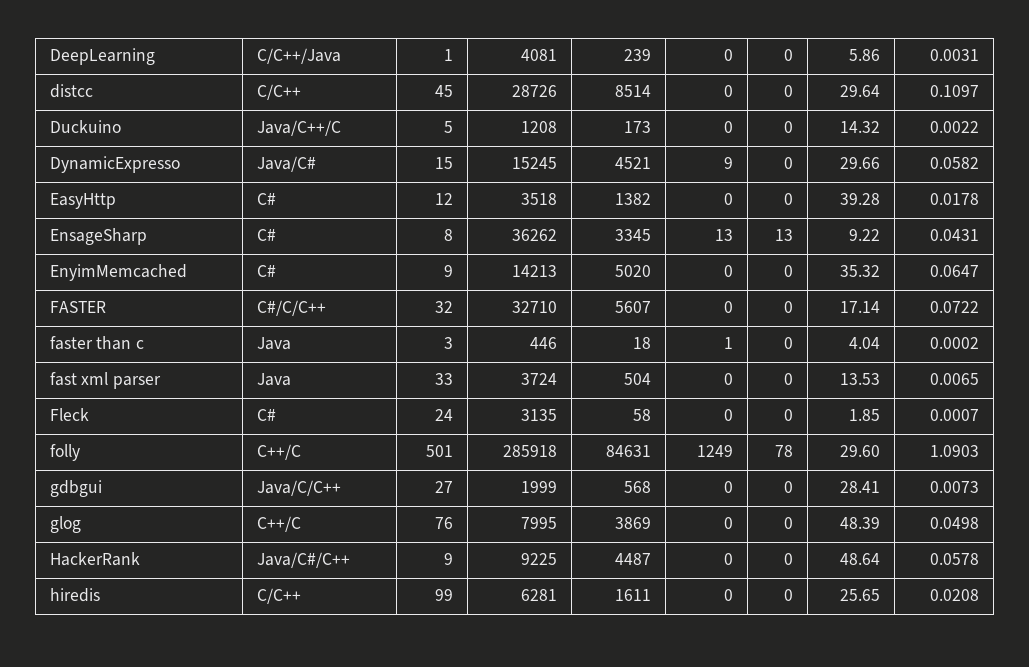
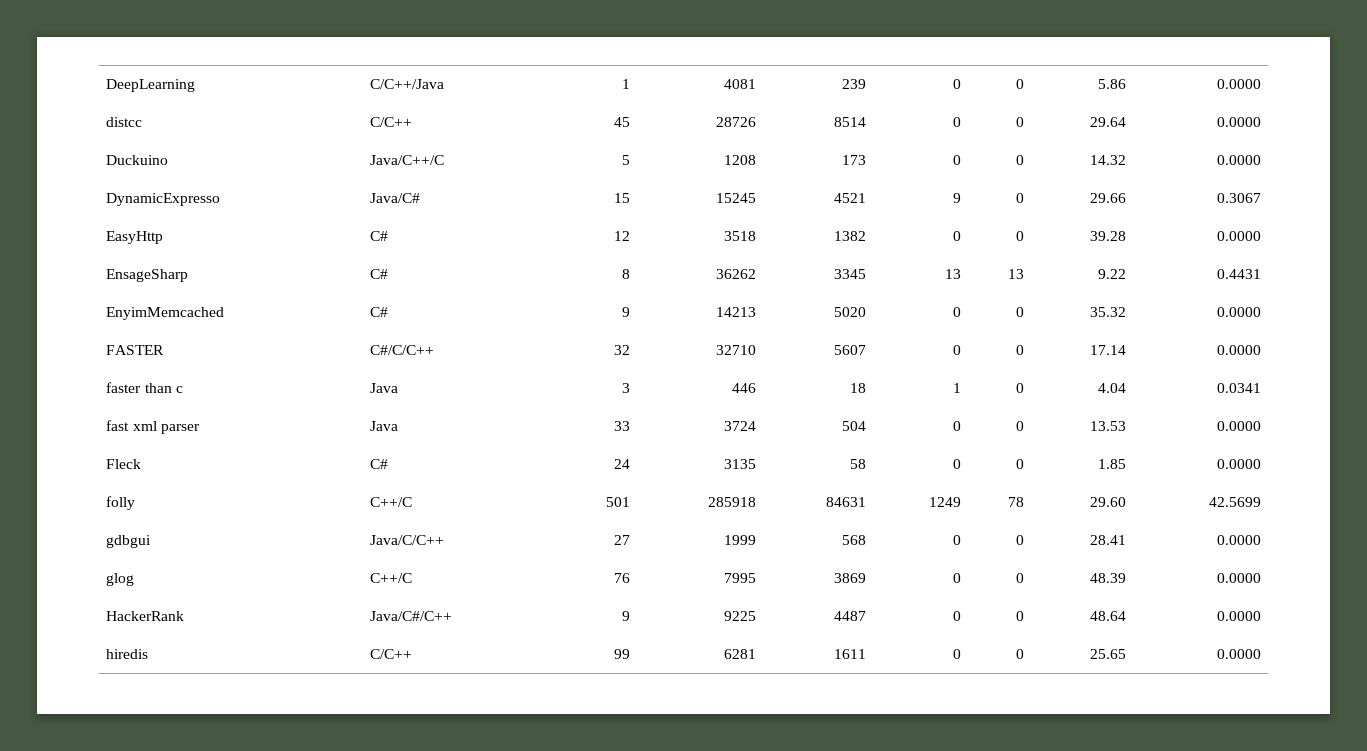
[930,49,980,61] 0.0031 -> [1216,79,1261,89] 0.0000
[930,85,980,97] 0.1097 -> [1216,117,1261,127] 0.0000
[930,121,980,133] 0.0022 -> [1216,155,1261,165] 0.0000
[930,157,980,169] 0.0582 -> [1216,193,1261,203] 0.3067
[930,193,980,205] 0.0178 -> [1216,231,1261,241] 0.0000
[930,229,980,241] 0.0431 -> [1216,269,1261,279] 0.4431
[930,265,980,277] 0.0647 -> [1216,307,1261,317] 0.0000
[930,301,980,313] 0.0722 -> [1216,345,1261,355] 0.0000
[930,337,980,349] 0.0002 -> [1216,383,1261,393] 0.0341
[930,373,980,385] 0.0065 -> [1216,421,1261,431] 0.0000
[930,409,980,421] 0.0007 -> [1216,459,1261,469] 0.0000
[930,445,980,457] 1.0903 -> [1208,497,1261,507] 42.5699
[930,481,980,493] 0.0073 -> [1216,535,1261,545] 0.0000
[930,517,980,529] 0.0498 -> [1216,573,1261,583] 0.0000
[930,553,980,565] 0.0578 -> [1216,611,1261,621] 0.0000
[930,589,980,601] 0.0208 -> [1216,649,1261,659] 0.0000

